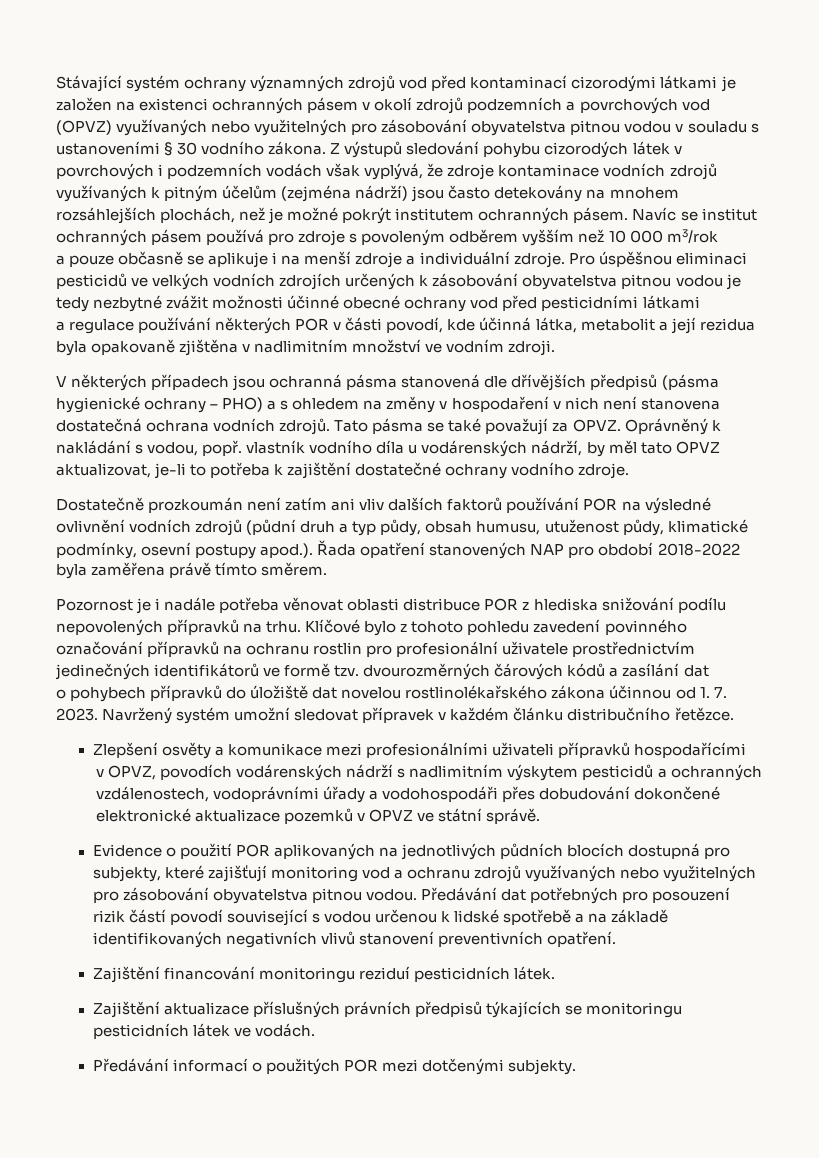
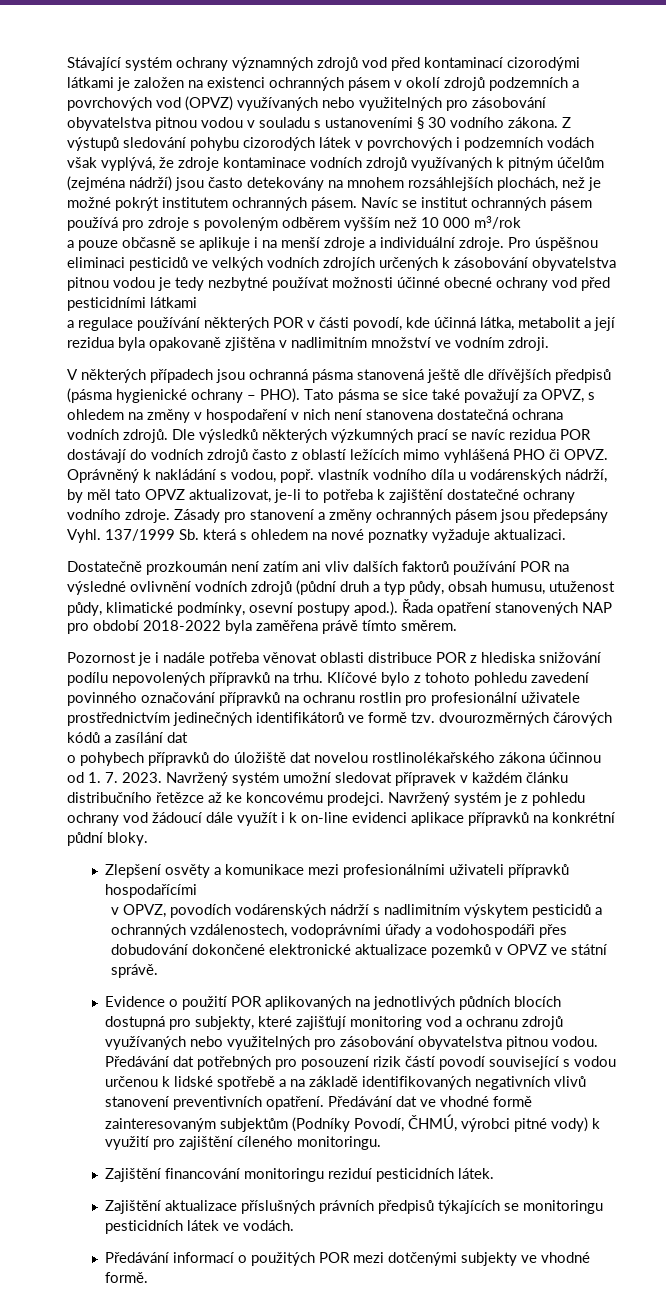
[166,295,209,309] zvážit -> [272,277,329,291] používat
(481, 381) none -> [427,369,460,383] ještě
[222,397,277,412] PHO) a -> [260,388,584,403] PHO). Tato pásma se sice také považují za OPVZ,
[334,418,569,435] Tato pásma se také považují za -> [172,429,591,443] [67,449,560,463] Dle výsledků některých výzkumných prací se navíc rezidua POR dostávají do vodních zdrojů často z oblastí ležících mimo vyhlášená PHO či
(630, 471) none -> [174,509,608,523] [67,529,566,543] Zásady pro stanovení a změny ochranných pásem jsou předepsány Vyhl. 137/1999 Sb. která s ohledem na nové poznatky vyžaduje aktualizaci.
[674,707,734,721] řetězce. -> [156,792,585,806] [67,812,616,826] [67,832,148,846] řetězce až ke koncovému prodejci. Navržený systém je z pohledu ochrany vod žádoucí dále využít i k on-line evidenci aplikace přípravků na konkrétní půdní bloky.
(616, 939) none -> [327,1096,532,1107] [104,1114,600,1132] [104,1136,381,1150] Předávání dat ve vhodné formě zainteresovaným subjektům (Podníky Povodí, ČHMÚ, výrobci pitné vody) k využití pro zajištění cíleného monitoringu.
[507,1059,576,1075] subjekty. -> [460,1252,590,1266] [104,1272,148,1283] subjekty ve vhodné formě.

